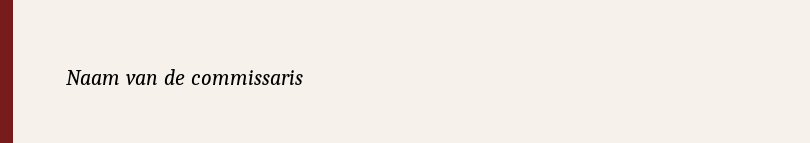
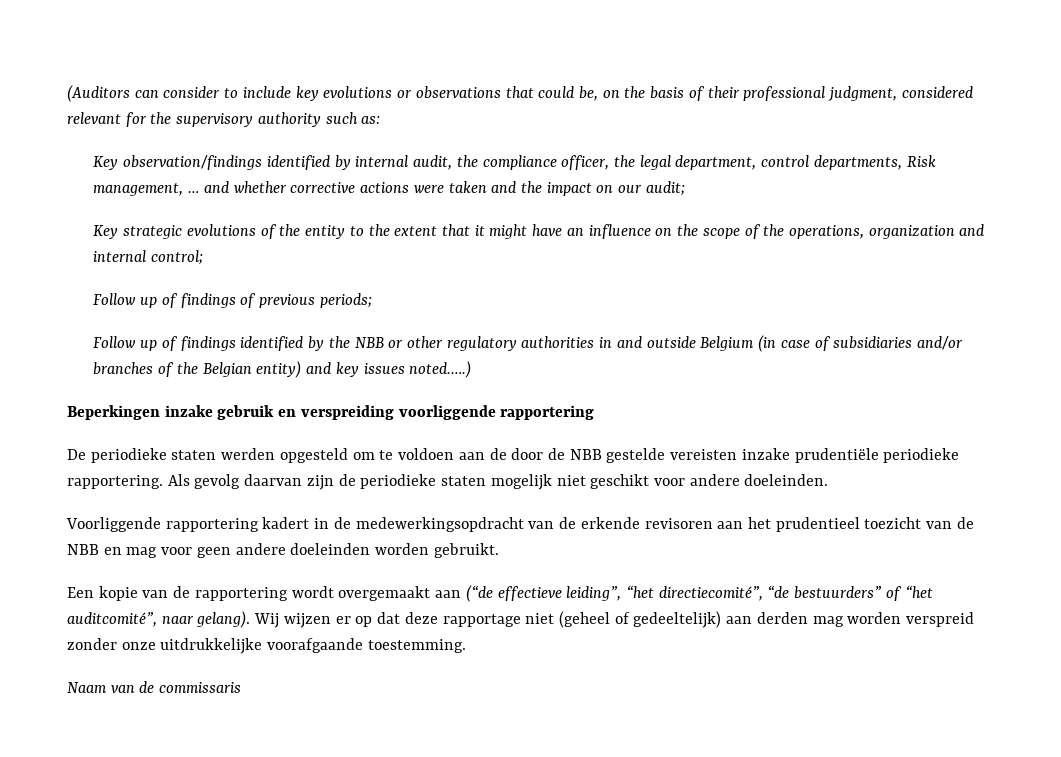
(66, 77) none -> [67,85,974,102] [67,112,381,127] [93,155,936,170] [93,181,685,196] [93,224,986,239] [93,250,204,264] [93,293,372,308] [93,335,963,352] [93,361,472,378] [67,405,595,420] [67,448,960,463] [67,474,829,490] [66,517,974,532] [67,543,499,558] [67,585,933,602] [67,611,975,628] [67,638,466,654] (Auditors can consider to include key evolutions or observations that could be, on the basis of their professional judgment, considered relevant for the supervisory authority such as: // Key observation/findings identified by internal audit, the compliance officer, the legal department, control departments, Risk management, … and whether corrective actions were taken and the impact on our audit; // Key strategic evolutions of the entity to the extent that it might have an influence on the scope of the operations, organization and internal control; // Follow up of findings of previous periods; // Follow up of findings identified by the NBB or other regulatory authorities in and outside Belgium (in case of subsidiaries and/or branches of the Belgian entity) and key issues noted.….) // Beperkingen inzake gebruik en verspreiding voorliggende rapportering // De periodieke staten werden opgesteld om te voldoen aan de door de NBB gestelde vereisten inzake prudentiële periodieke rapportering. Als gevolg daarvan zijn de periodieke staten mogelijk niet geschikt voor andere doeleinden. // Voorliggende rapportering kadert in de medewerkingsopdracht van de erkende revisoren aan het prudentieel toezicht van de NBB en mag voor geen andere doeleinden worden gebruikt. // Een kopie van de rapportering wordt overgemaakt aan (“de effectieve leiding”, “het directiecomité”, “de bestuurders” of “het auditcomité”, naar gelang). Wij wijzen er op dat deze rapportage niet (geheel of gedeeltelijk) aan derden mag worden verspreid zonder onze uitdrukkelijke voorafgaande toestemming. //

